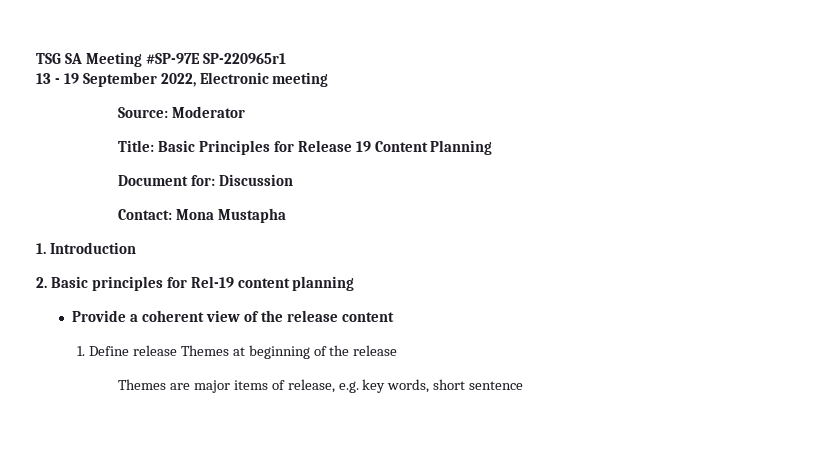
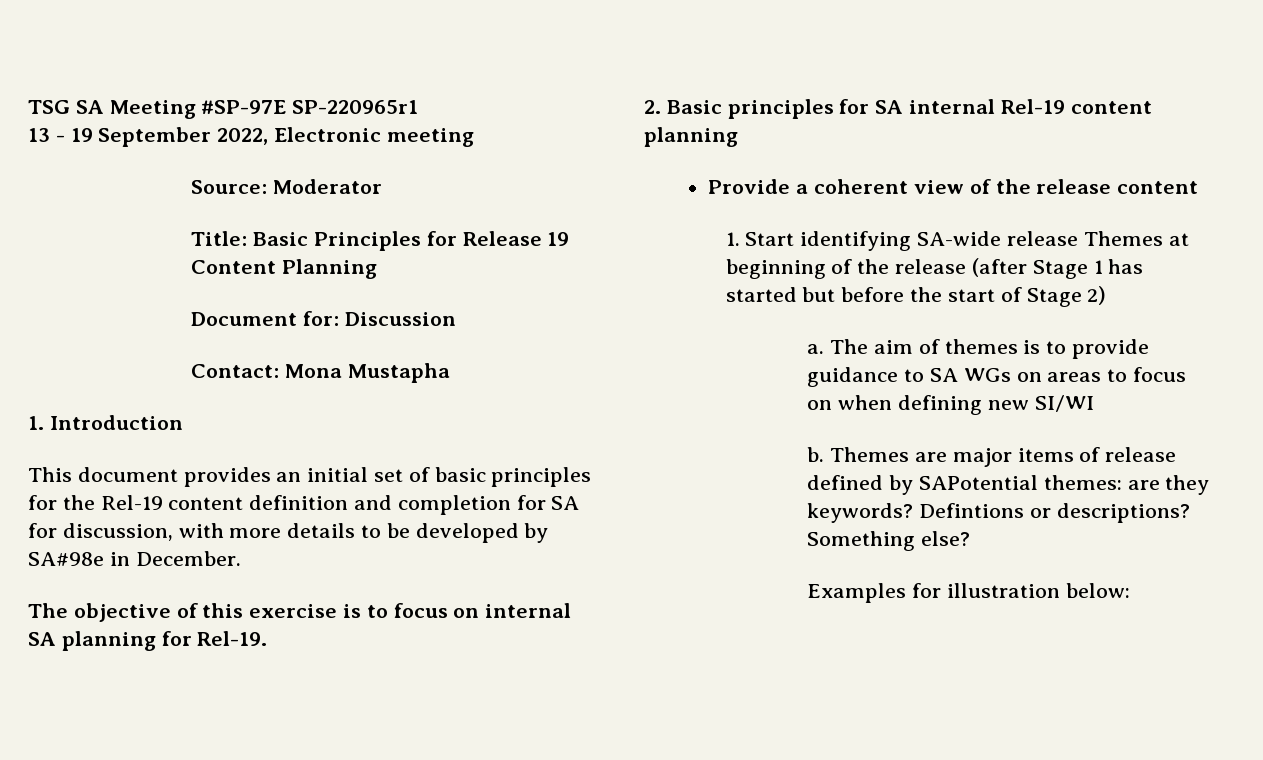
(136, 248) none -> [28,467,592,487] [28,495,580,515] [28,523,549,543] [28,551,241,566] [28,603,572,622] [28,631,268,651] // This document provides an initial set of basic principles for the Rel-19 content definition and completion for SA for discussion, with more details to be developed by SA#98e in December. // The objective of this exercise is to focus on internal SA planning for Rel-19.
(187, 282) none -> [875,99,996,114] SA internal
[88,346,129,356] Define -> [745,231,1002,251] Start identifying SA-wide
(398, 350) // -> [971,258,1144,279] [725,286,1107,307] [807,339,1149,359] [807,367,1186,387] [807,395,1094,415] [807,447,825,462] (after Stage 1 has started but before the start of Stage 2) // a. The aim of themes is to provide guidance to SA WGs on areas to focus on when defining new SI/WI // b.
[287,379,524,393] release, e.g. key words, short sentence -> [1105,447,1177,462] [807,475,1210,495] [807,503,1190,523] [807,531,971,551] [807,583,1130,603] release defined by SAPotential themes: are they keywords? Defintions or descriptions? Something else? // Examples for illustration below:

